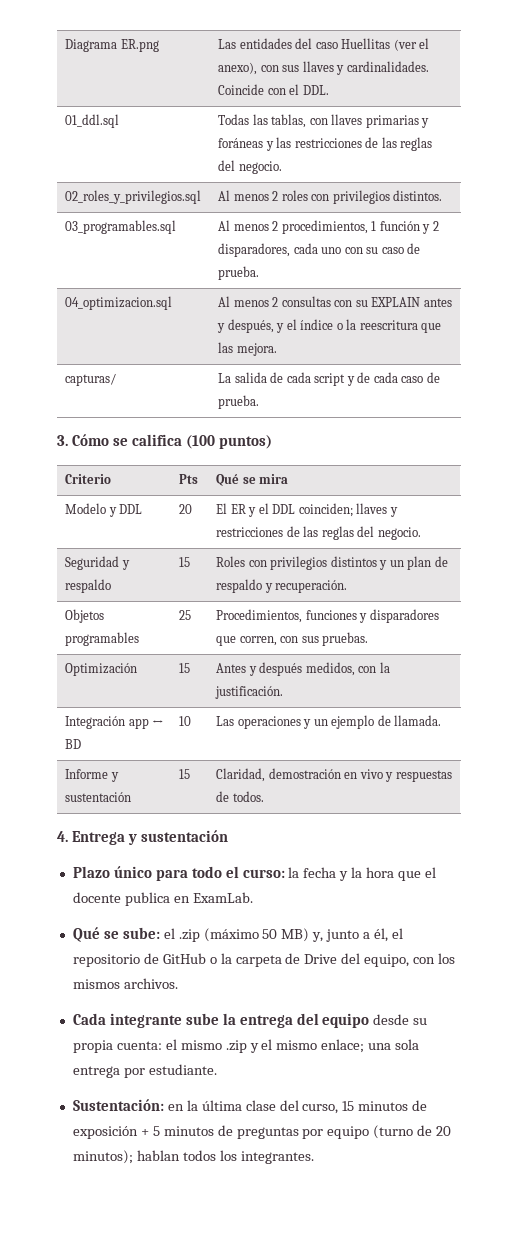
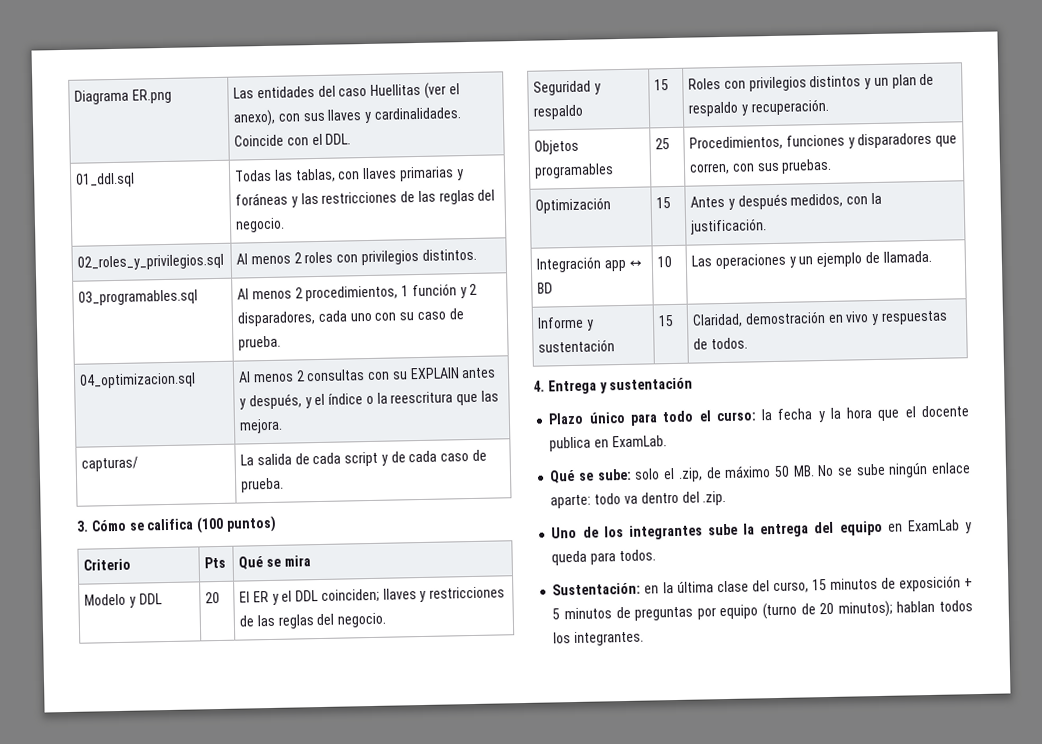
[163,928,403,942] [72,953,456,967] [72,978,178,989] [72,1013,182,1028] el .zip (máximo 50 MB) y, junto a él, el repositorio de GitHub o la carpeta de Drive del equipo, con los mismos archivos. // Cada integrante -> [634,462,972,482] [550,490,727,509] [551,524,703,540] solo el .zip, de máximo 50 MB. No se sube ningún enlace aparte: todo va dentro del .zip. // Uno de los integrantes
[373,1014,428,1025] [72,1039,420,1053] [72,1064,217,1078] desde su propia cuenta: el mismo .zip y el mismo enlace; una sola entrega por estudiante. -> [887,519,972,534] [551,549,656,566] en ExamLab y queda para todos.

